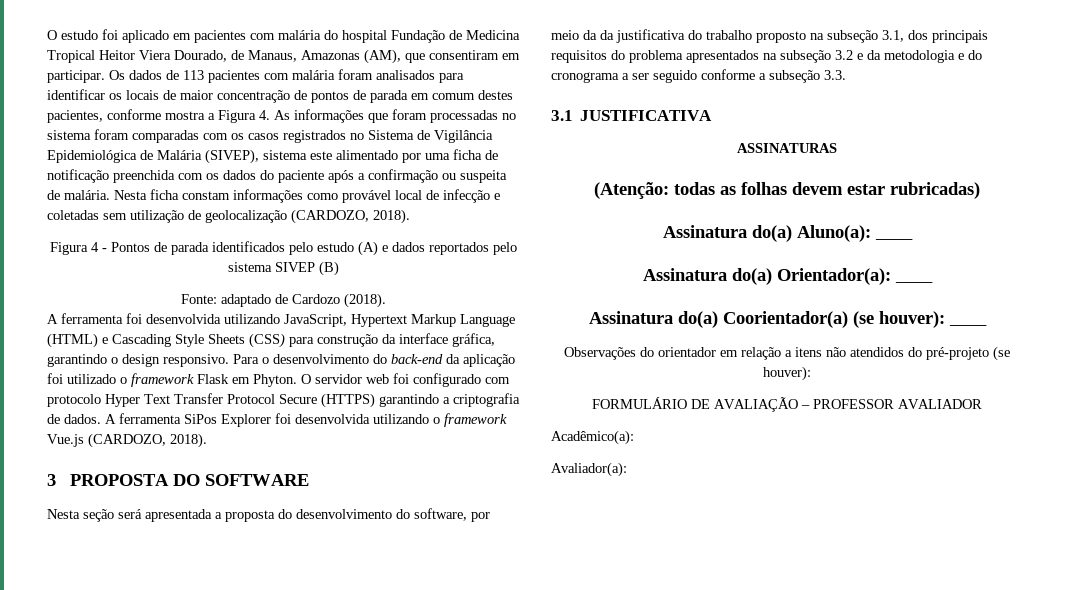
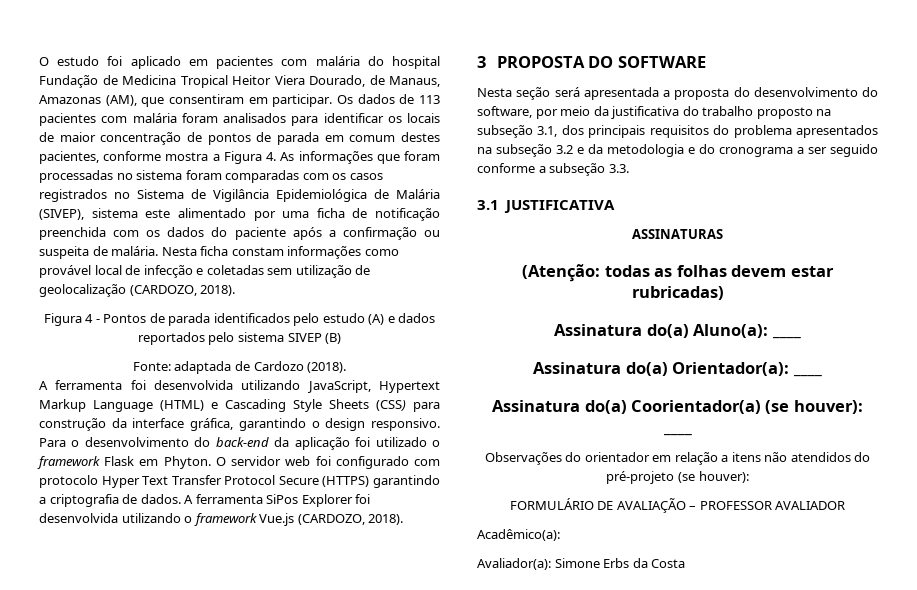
[220,294,271,307] adaptado -> [174,361,232,374] adaptada
[600,30,614,40] da -> (609, 111) none
(627, 469) none -> [554,558,686,568] Simone Erbs da Costa

